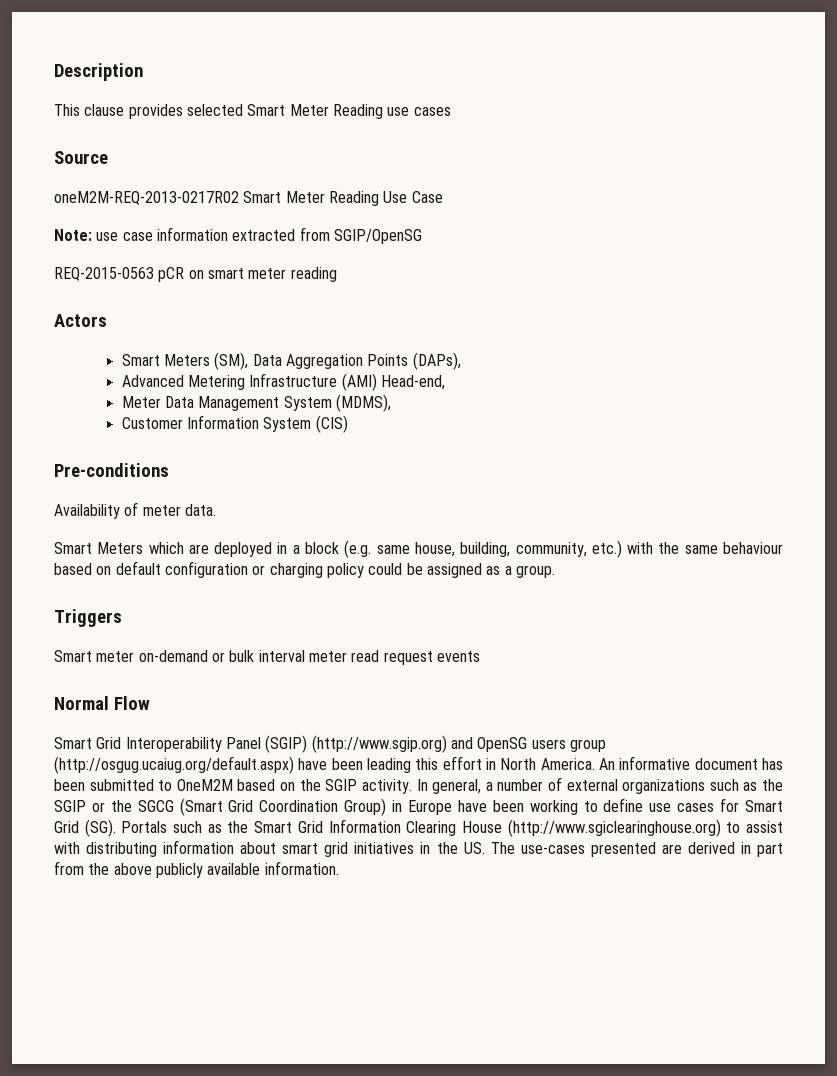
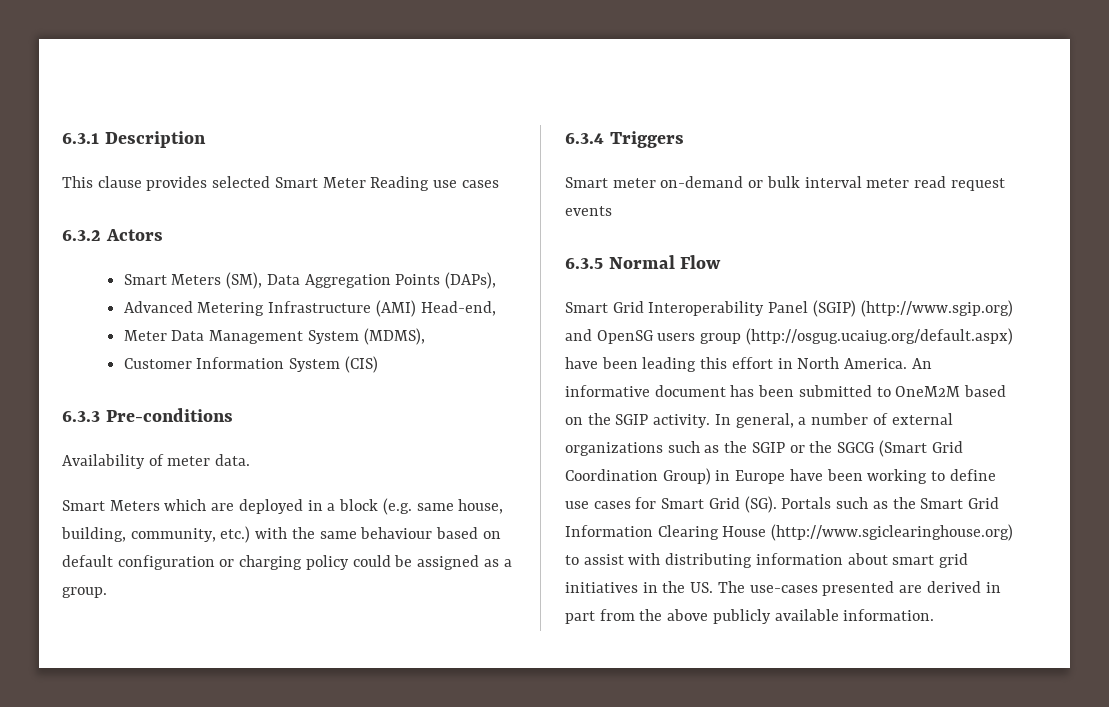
(54, 72) none -> [62,133,99,144] 6.3.1
[54,151,108,164] [54,191,443,206] [54,227,422,244] [54,267,337,282] Source // oneM2M-REQ-2013-0217R02 Smart Meter Reading Use Case // Note: use case information extracted from SGIP/OpenSG // REQ-2015-0563 pCR on smart meter reading // -> [62,230,101,241] 6.3.2
(348, 424) none -> [62,411,100,422] 6.3.3
(555, 571) none -> [565,133,604,144] 6.3.4
(480, 656) none -> [565,258,603,269] 6.3.5

